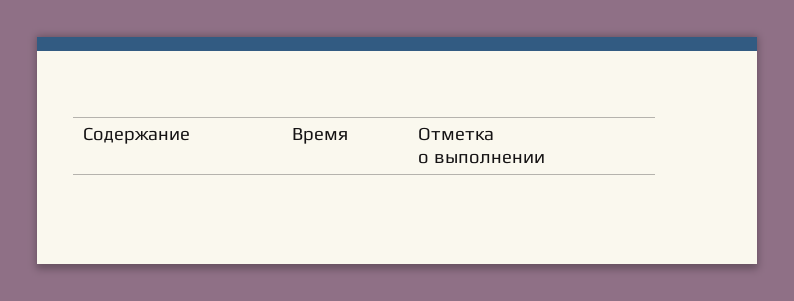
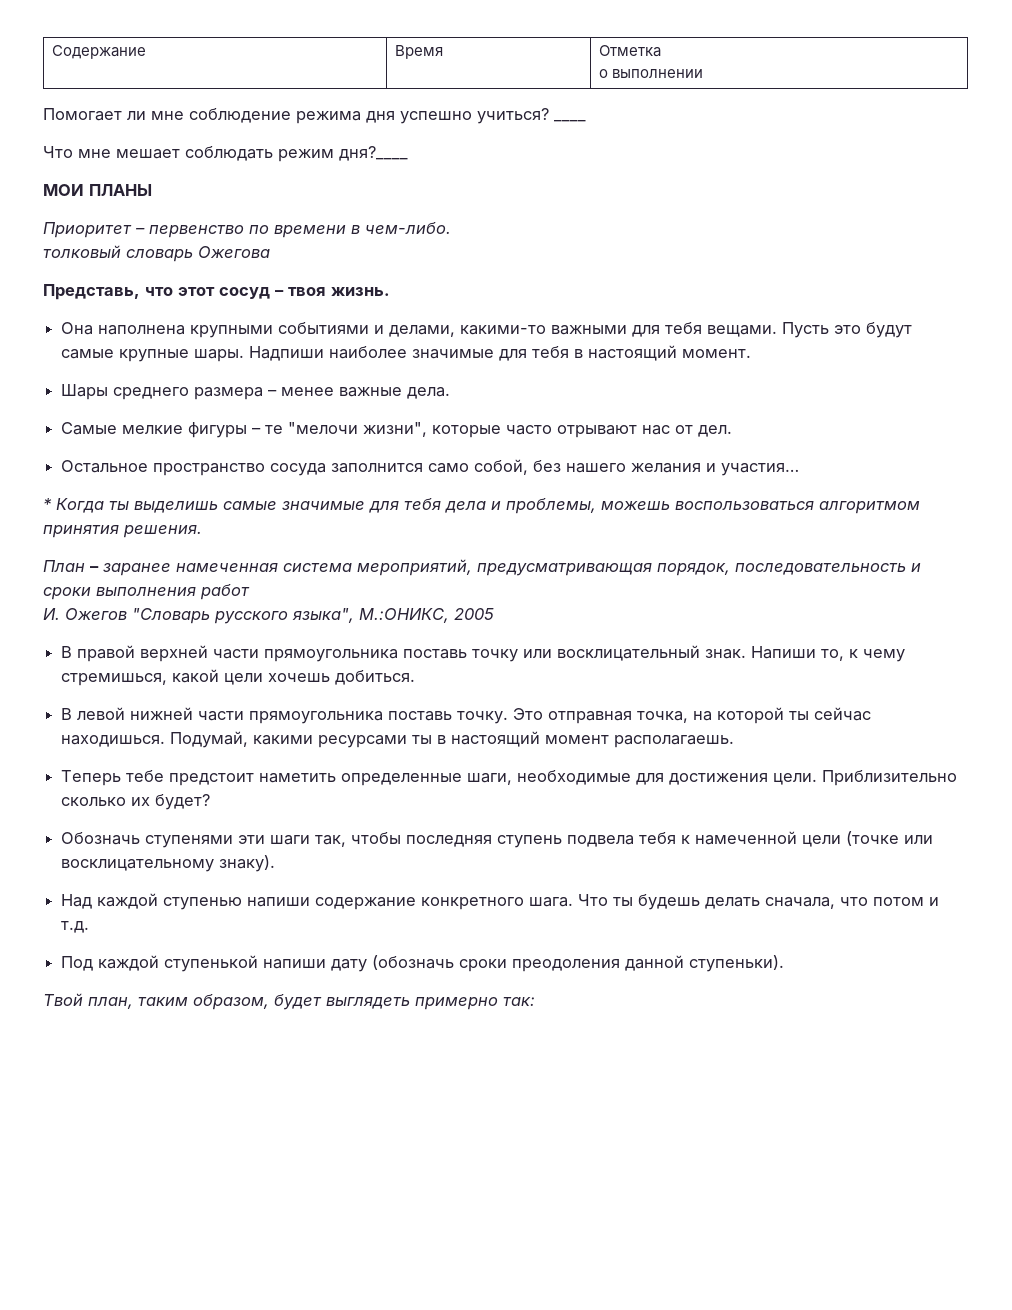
(545, 158) none -> [43,108,586,124] [43,146,408,162] [43,184,152,196] [43,222,451,238] [43,245,270,262] [43,284,390,300] [61,322,913,338] [61,345,752,362] [61,384,451,400] [61,422,733,438] [61,459,800,476] [43,498,920,514] [43,525,202,538] [43,559,921,576] [43,584,250,600] [43,608,494,624] [61,645,906,662] [61,669,416,686] [61,707,872,724] [61,731,735,748] [61,770,958,786] [61,794,211,810] [61,831,934,848] [61,855,276,872] [61,893,940,910] [61,921,90,933] [61,955,785,972] [43,993,535,1010] // Помогает ли мне соблюдение режима дня успешно учиться? ____ // Что мне мешает соблюдать режим дня?____ // МОИ ПЛАНЫ // Приоритет – первенство по времени в чем-либо. // толковый словарь Ожегова // Представь, что этот сосуд – твоя жизнь. // Она наполнена крупными событиями и делами, какими-то важными для тебя вещами. Пусть это будут самые крупные шары. Надпиши наиболее значимые для тебя в настоящий момент. // Шары среднего размера – менее важные дела. // Самые мелкие фигуры – те "мелочи жизни", которые часто отрывают нас от дел. // Остальное пространство сосуда заполнится само собой, без нашего желания и участия… // * Когда ты выделишь самые значимые для тебя дела и проблемы, можешь воспользоваться алгоритмом принятия решения. // План – заранее намеченная система мероприятий, предусматривающая порядок, последовательность и сроки выполнения работ // И. Ожегов "Словарь русского языка", М.:ОНИКС, 2005 // В правой верхней части прямоугольника поставь точку или восклицательный знак. Напиши то, к чему стремишься, какой цели хочешь добиться. // В левой нижней части прямоугольника поставь точку. Это отправная точка, на которой ты сейчас находишься. Подумай, какими ресурсами ты в настоящий момент располагаешь. // Теперь тебе предстоит наметить определенные шаги, необходимые для достижения цели. Приблизительно сколько их будет? // Обозначь ступенями эти шаги так, чтобы последняя ступень подвела тебя к намеченной цели (точке или восклицательному знаку). // Над каждой ступенью напиши содержание конкретного шага. Что ты будешь делать сначала, что потом и т.д. // Под каждой ступенькой напиши дату (обозначь сроки преодоления данной ступеньки). // Твой план, таким образом, будет выглядеть примерно так:

